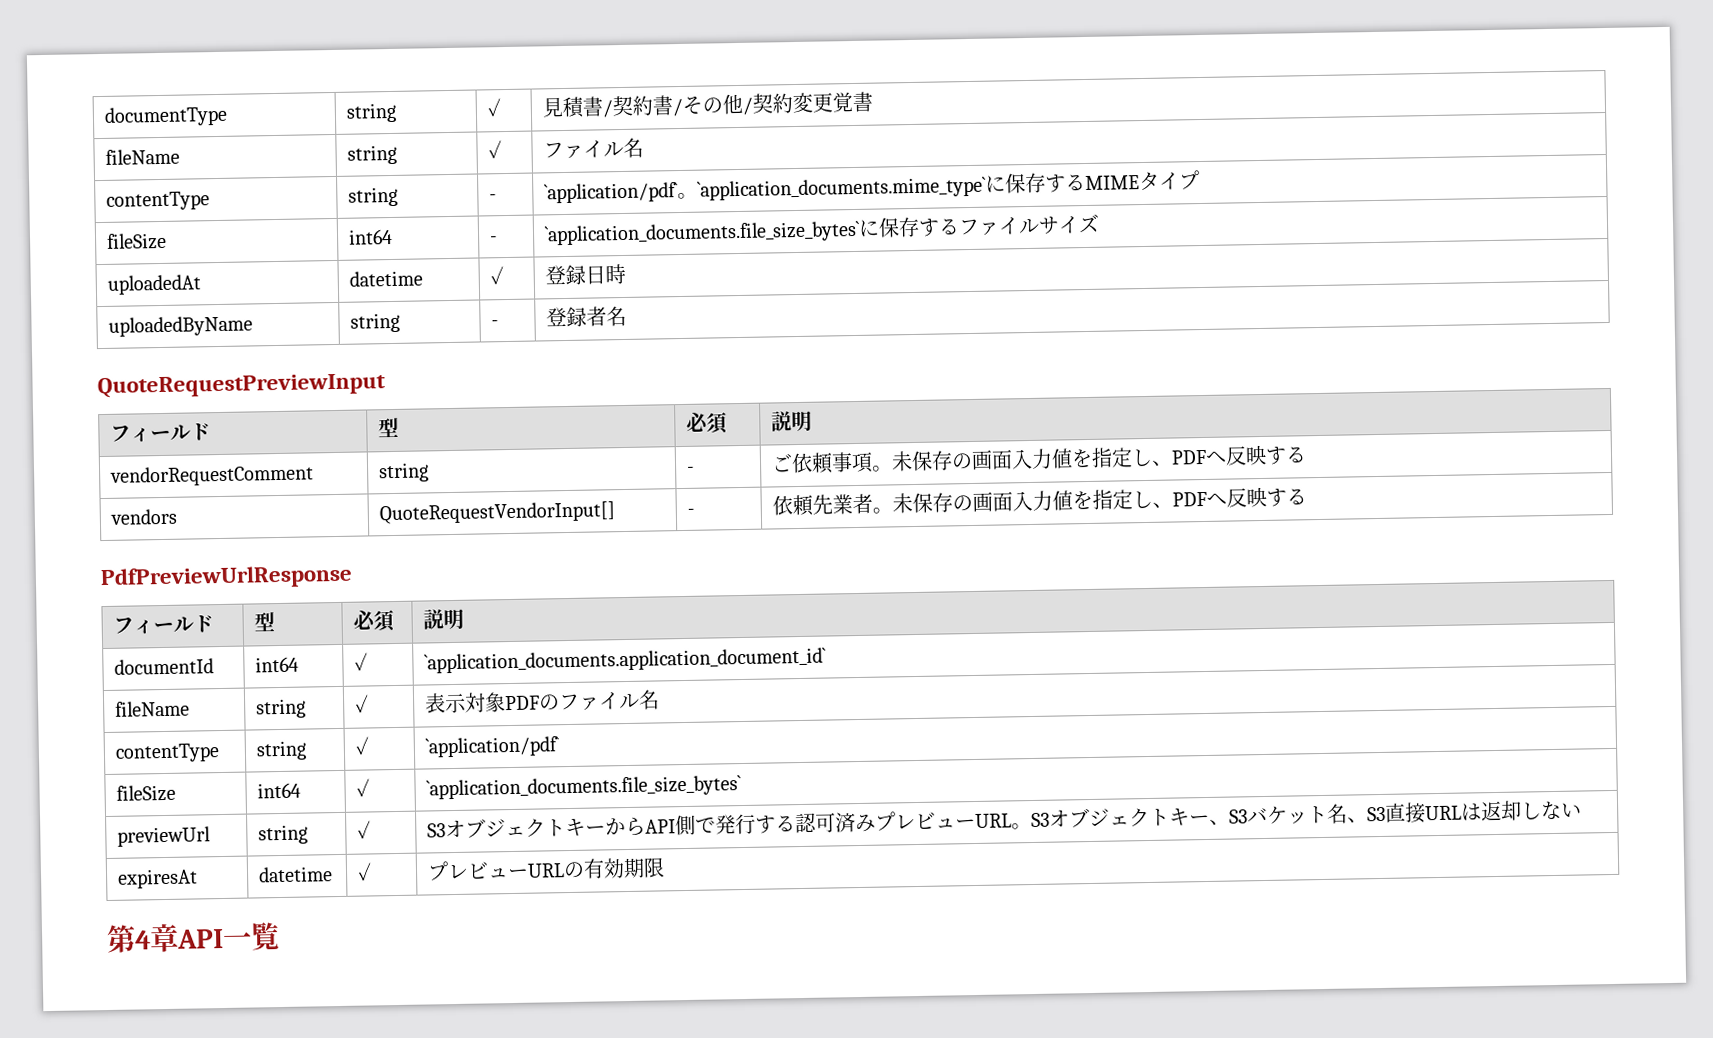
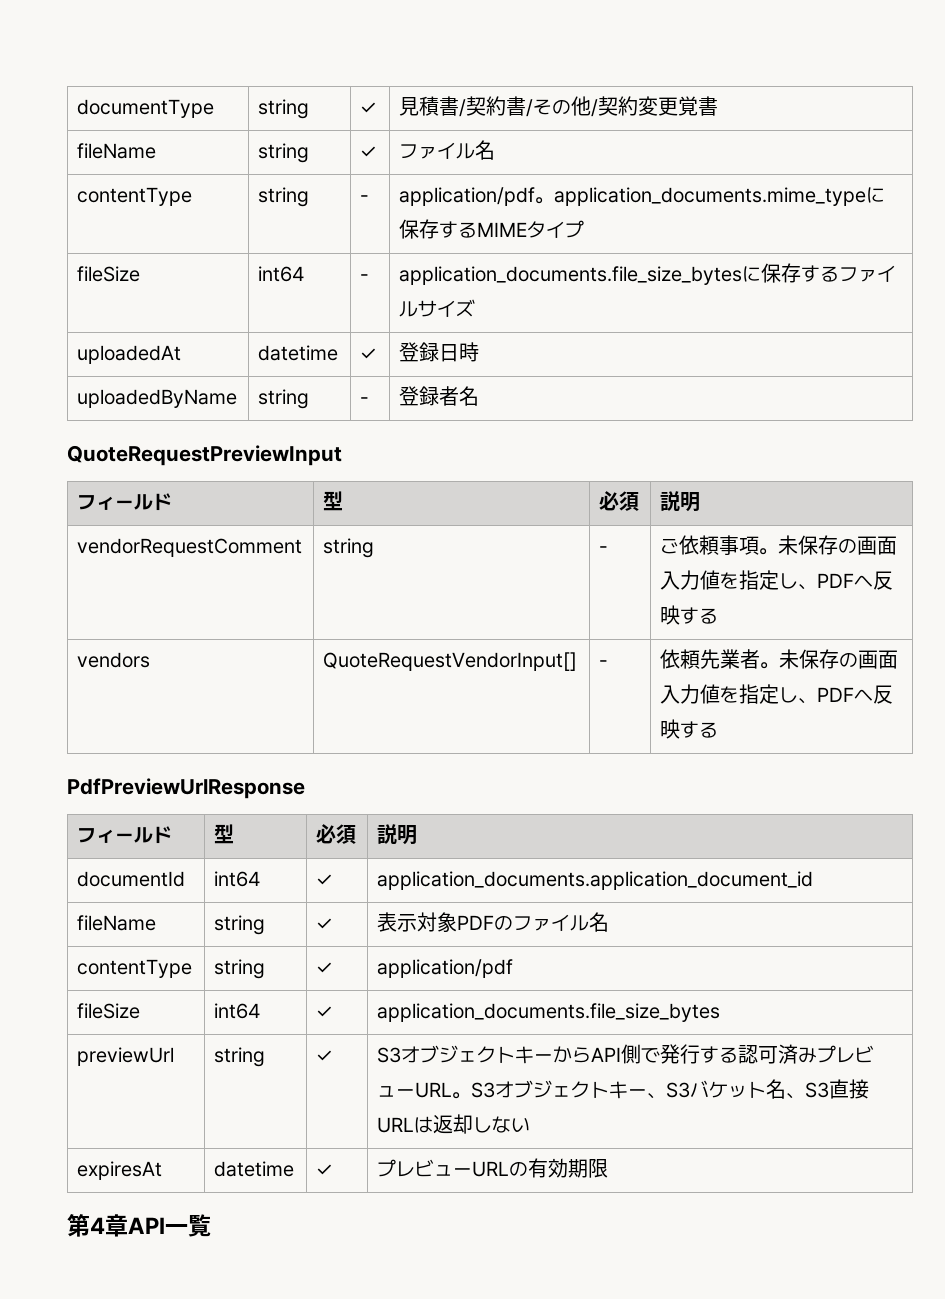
[544,176,988,204] `application/pdf`。`application_documents.mime_type` -> [399,187,867,206] application/pdf。application_documents.mime_type
[544,220,862,246] `application_documents.file_size_bytes` -> [399,266,743,285] application_documents.file_size_bytes
[424,647,828,674] `application_documents.application_document_id` -> [377,871,814,890] application_documents.application_document_id
[425,736,562,758] `application/pdf` -> [377,959,514,978] application/pdf
[426,775,743,800] `application_documents.file_size_bytes` -> [377,1003,721,1022] application_documents.file_size_bytes

